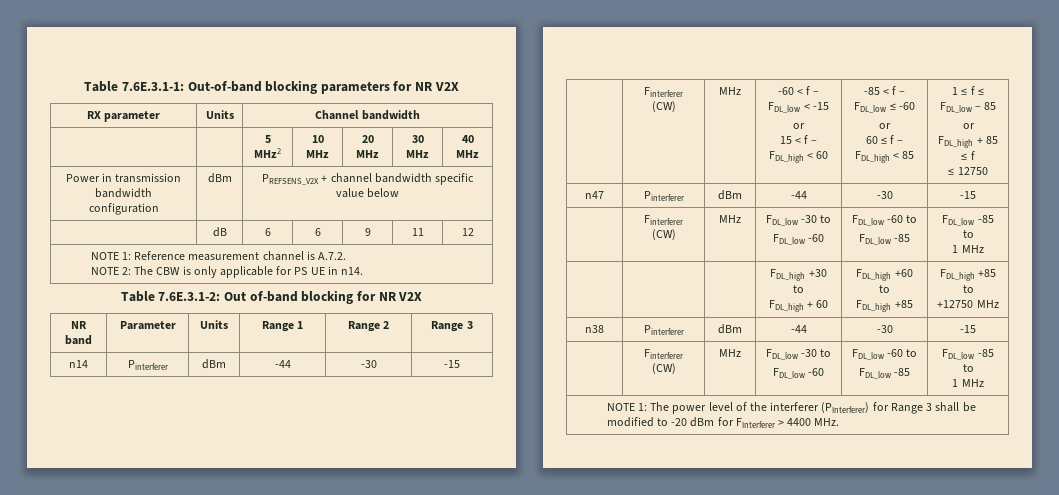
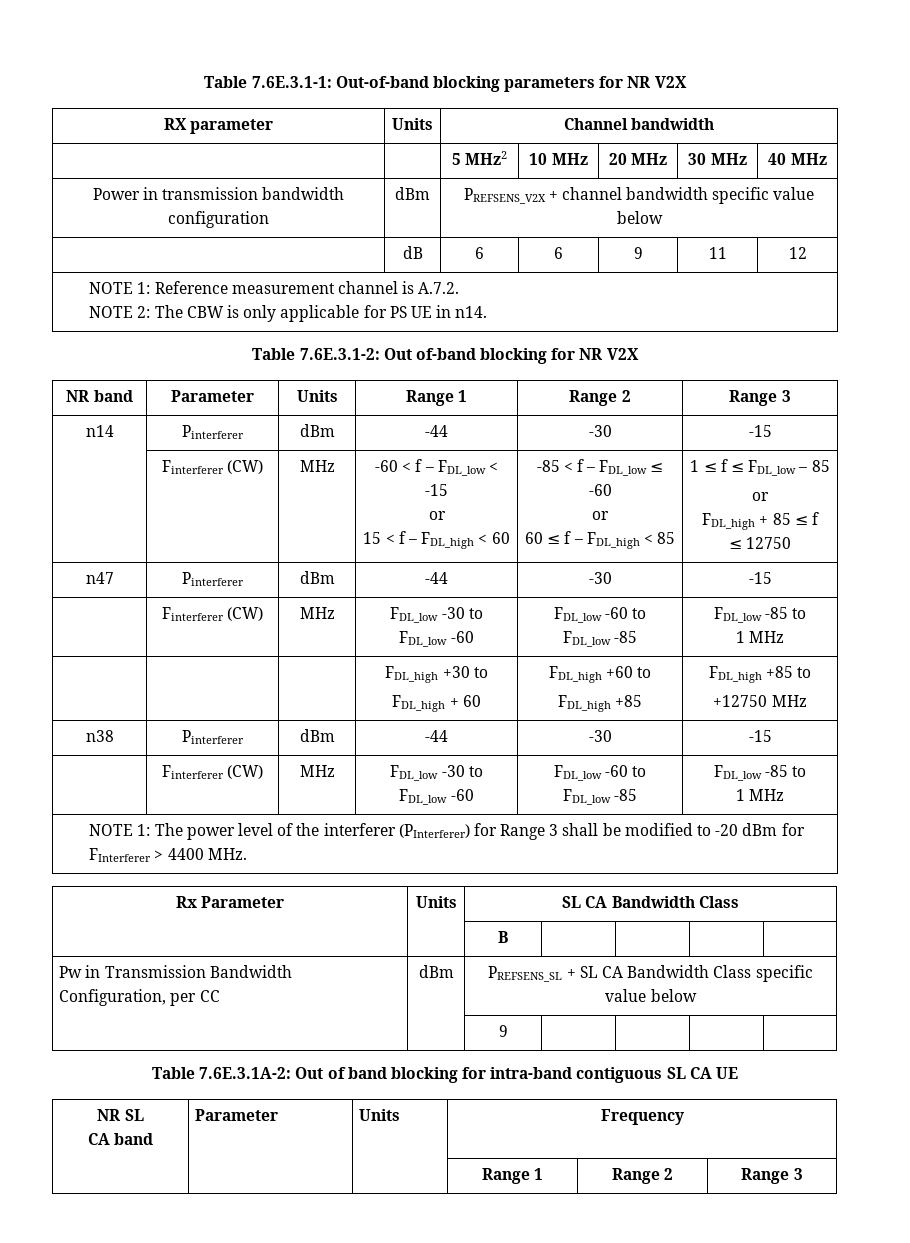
(840, 422) none -> [175,896,285,908] [415,896,457,908] [562,896,739,908] [498,931,508,943] [59,965,292,978] [59,989,220,1006] [418,965,454,978] [488,965,813,982] [605,989,697,1002] [498,1025,508,1037] [151,1067,739,1083] [97,1109,144,1121] [87,1133,154,1145] [195,1109,279,1121] [359,1109,401,1121] [600,1109,684,1125] [481,1168,544,1184] [611,1168,674,1184] [741,1168,803,1184] // Rx Parameter | Units | SL CA Bandwidth Class // | | B | | | | // Pw in Transmission Bandwidth Configuration, per CC | dBm | PREFSENS_SL + SL CA Bandwidth Class specific value below // | | 9 | | | | // Table 7.6E.3.1A-2: Out of band blocking for intra-band contiguous SL CA UE // NR SL // CA band | Parameter | Units | Frequency // | | | Range 1 | Range 2 | Range 3

